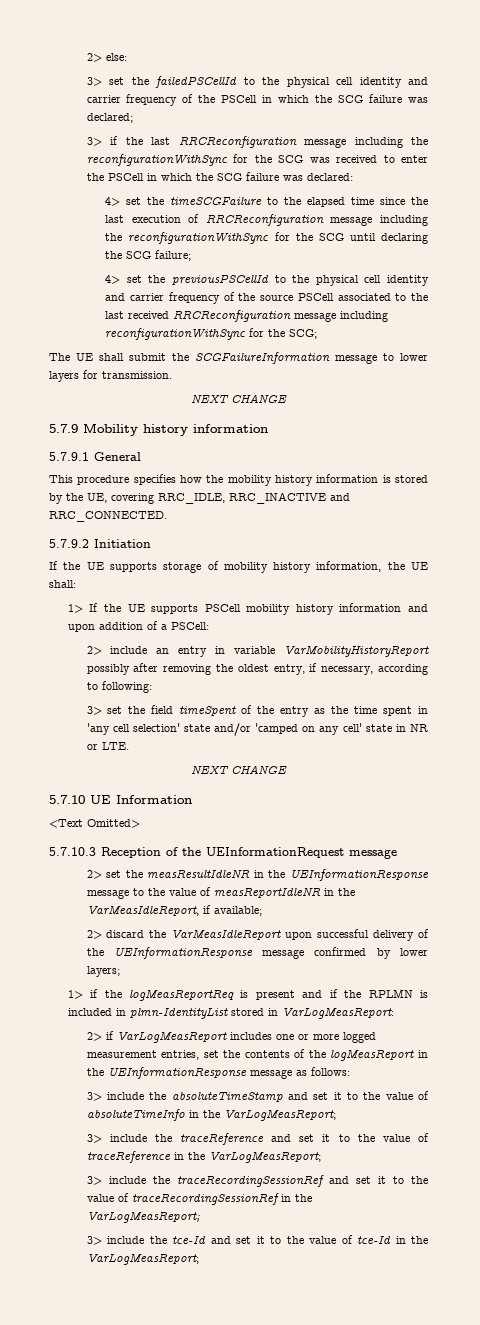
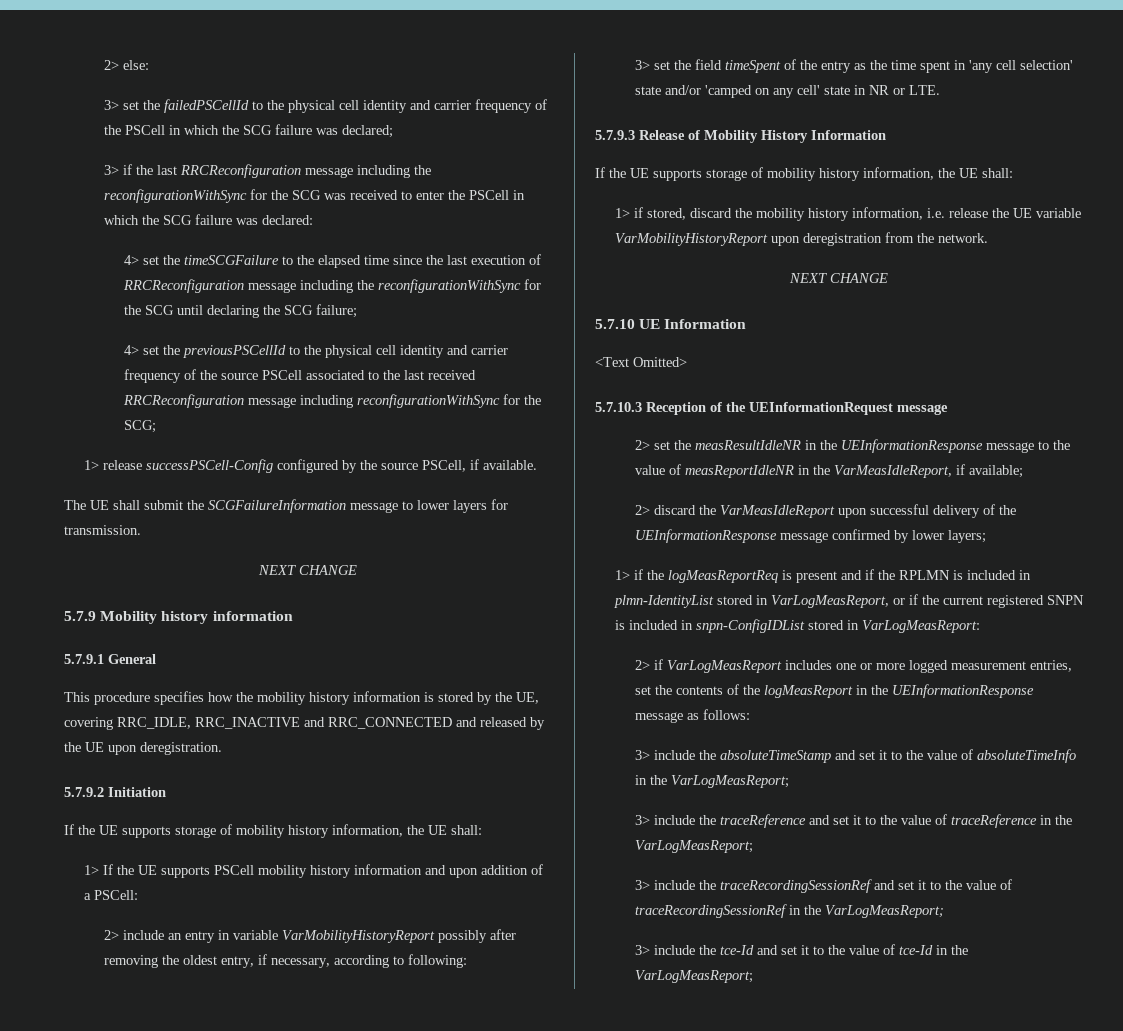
(318, 334) none -> [83,459,537,473] // 1> release successPSCell-Config configured by the source PSCell, if available.
[49,511,167,522] RRC_CONNECTED. -> [328,717,545,730] [64,742,222,755] RRC_CONNECTED and released by the UE upon deregistration.
(129, 746) none -> [595,130,886,143] [595,167,1013,181] [614,207,1081,221] [614,232,988,246] // 5.7.9.3 Release of Mobility History Information // If the UE supports storage of mobility history information, the UE shall: // 1> if stored, discard the mobility history information, i.e. release the UE variable VarMobilityHistoryReport upon deregistration from the network.
(278, 1012) none -> [770,594,1084,608] [614,619,859,633] VarLogMeasReport, or if the current registered SNPN is included in snpn-ConfigIDList stored in

